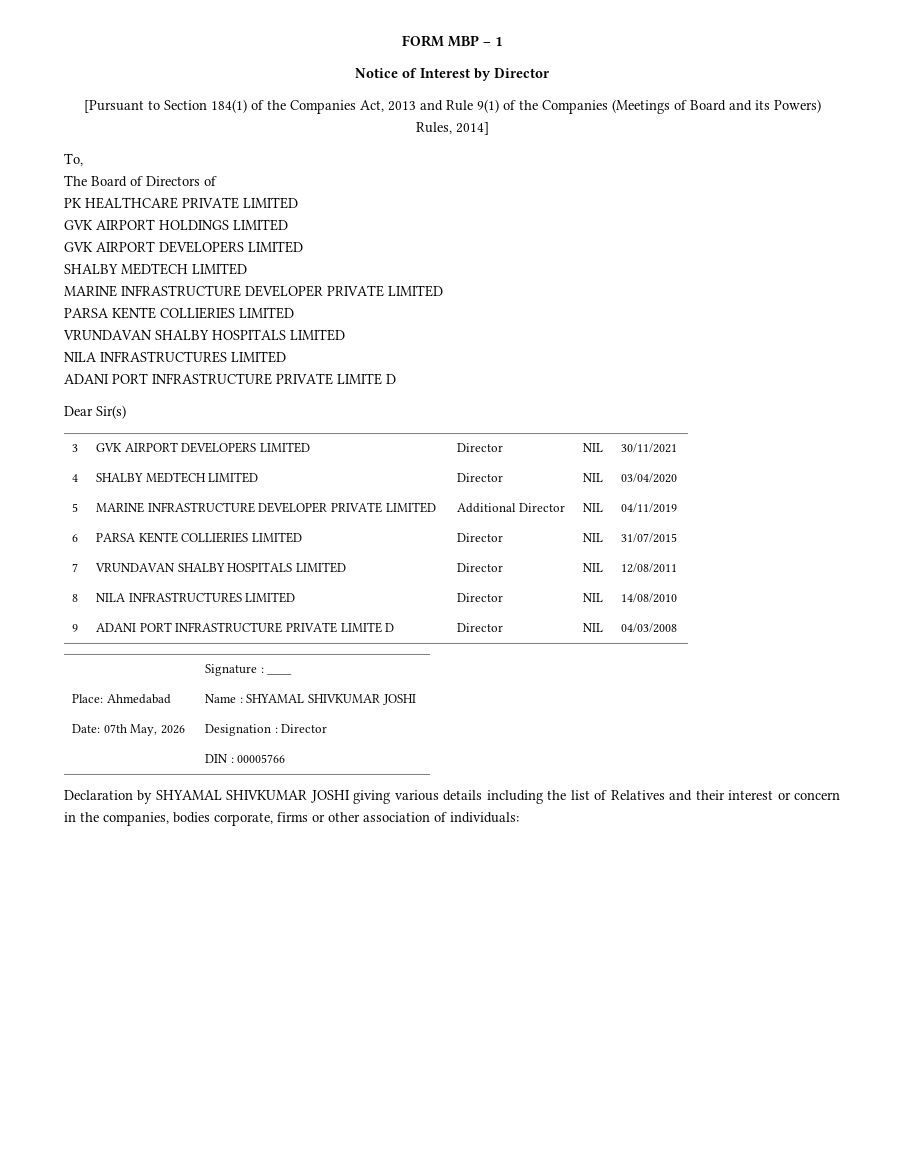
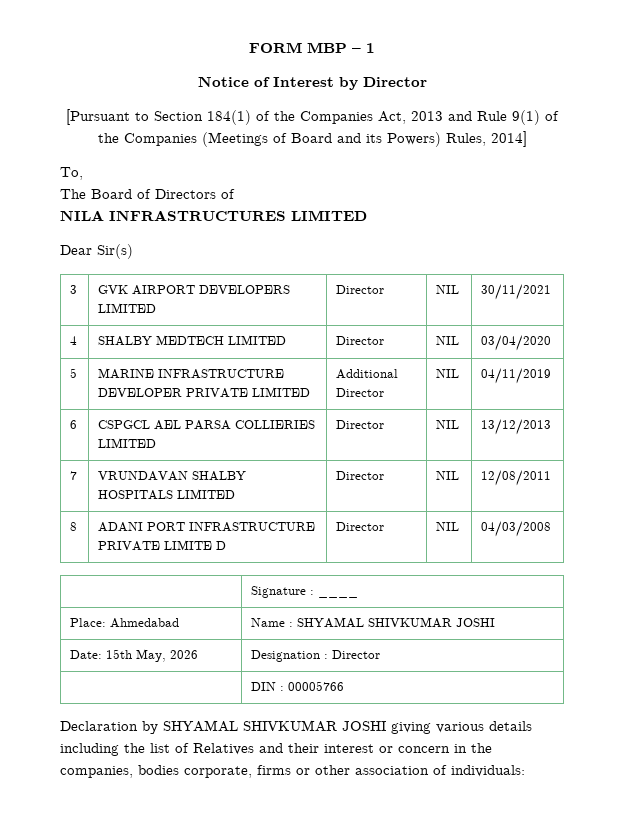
[64,197,298,209] [64,219,288,231] [64,241,303,253] [64,263,247,275] [64,285,443,297] [64,307,294,319] [63,329,345,341] [64,351,286,363] [64,373,396,385] PK HEALTHCARE PRIVATE LIMITED // GVK AIRPORT HOLDINGS LIMITED // GVK AIRPORT DEVELOPERS LIMITED // SHALBY MEDTECH LIMITED // MARINE INFRASTRUCTURE DEVELOPER PRIVATE LIMITED // PARSA KENTE COLLIERIES LIMITED // VRUNDAVAN SHALBY HOSPITALS LIMITED // NILA INFRASTRUCTURES LIMITED // ADANI PORT INFRASTRUCTURE PRIVATE LIMITE D -> [60,210,367,221] NILA INFRASTRUCTURES LIMITED
[96,532,178,543] PARSA KENTE -> [98,420,232,430] CSPGCL AEL PARSA
[621,533,678,543] 31/07/2015 -> [481,419,552,435] 13/12/2013
[96,592,296,603] [457,593,504,602] [583,593,604,602] [621,593,678,603] [72,624,79,632] | NILA INFRASTRUCTURES LIMITED | Director | NIL | 14/08/2010 // 9 -> (78, 526) none
[103,724,127,733] 07th -> [106,649,133,659] 15th

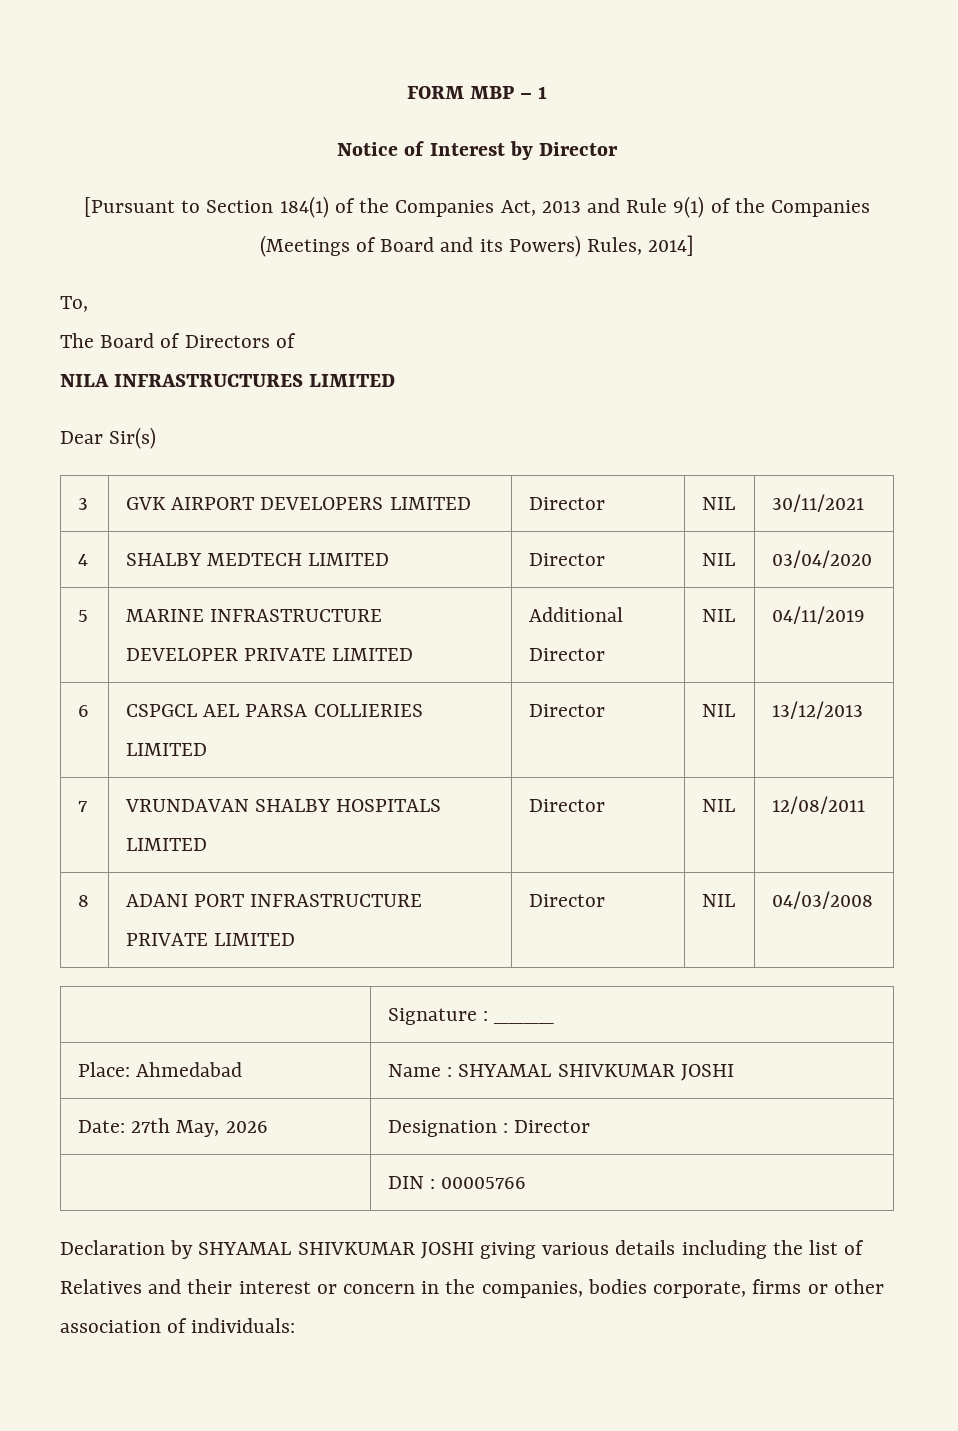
[164,540,227,550] LIMITE D -> [214,933,296,946] LIMITED
[106,649,133,659] 15th -> [131,1118,171,1133] 27th

